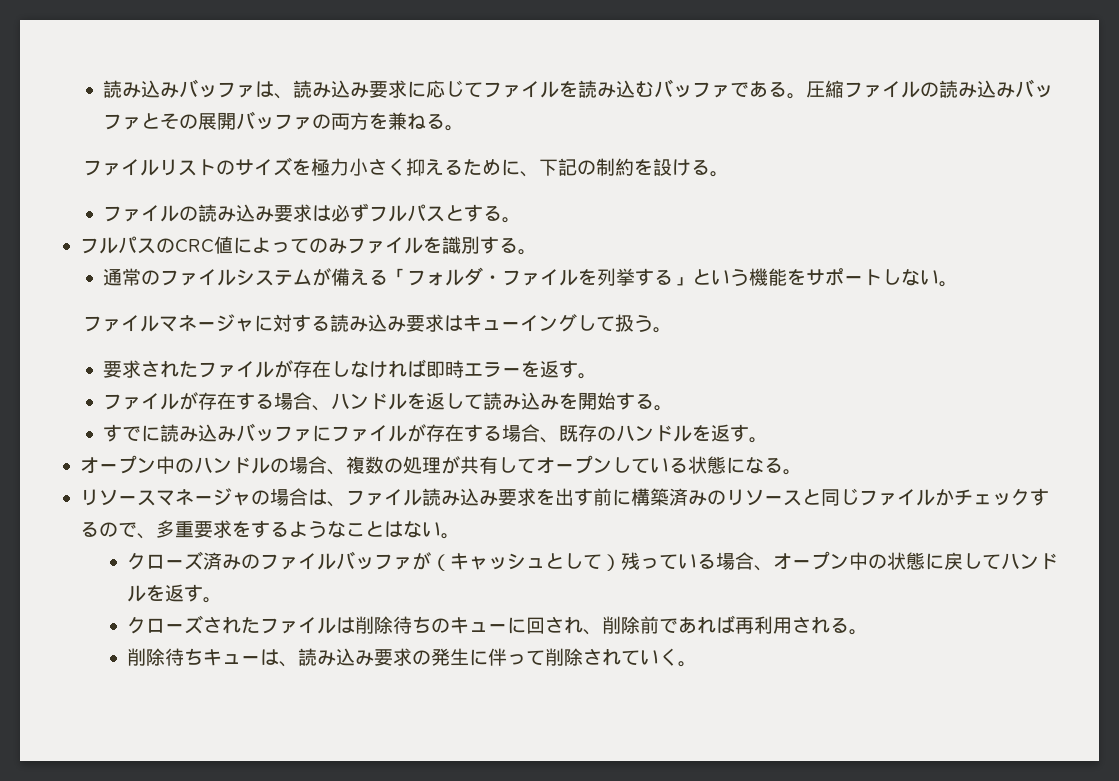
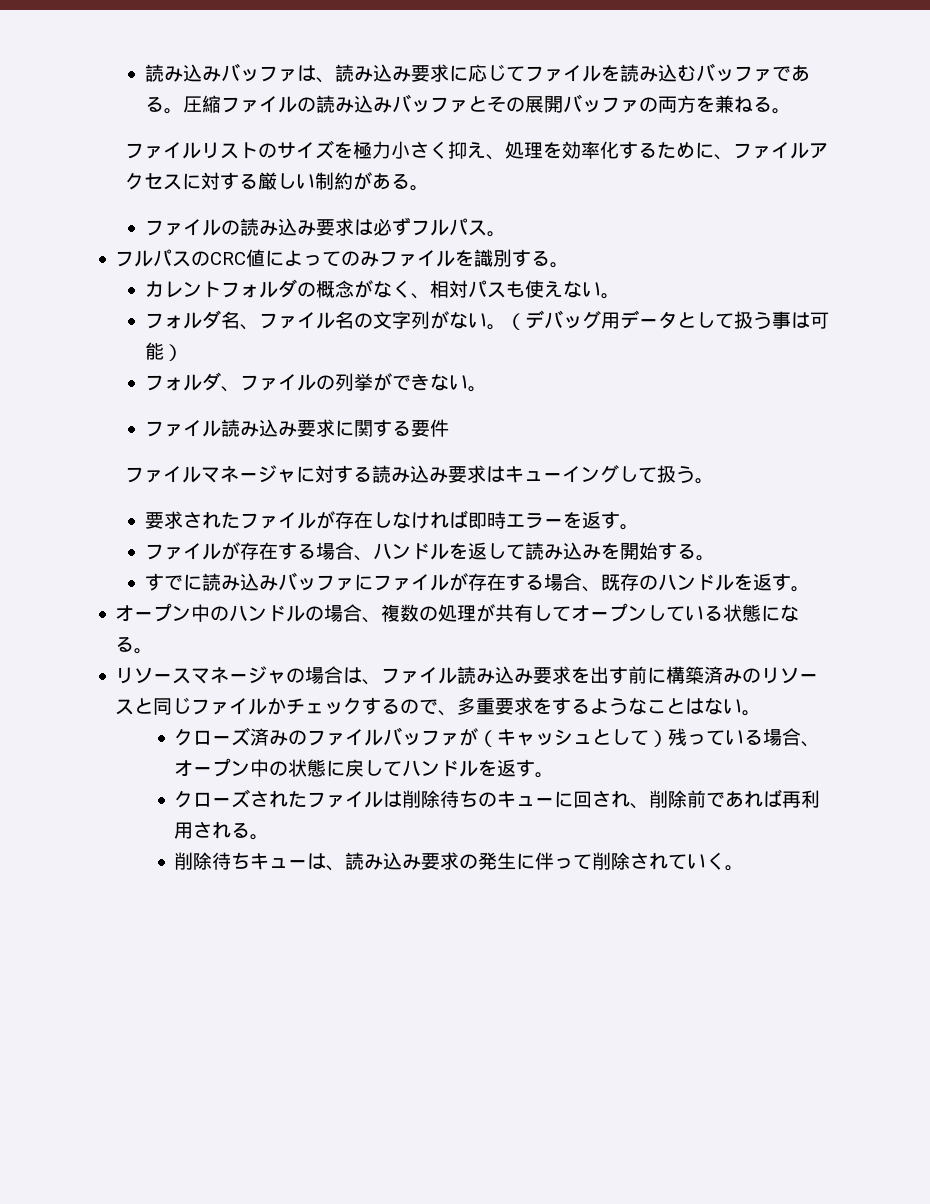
[443,158,691,177] るために、下記の制約を設け -> [485,141,828,160] [124,172,391,190] 、処理を効率化するために、ファイルアクセスに対する厳しい制約があ
[445,204,503,222] とする -> (487, 228) none
[103,267,959,287] 通常のファイルシステムが備える「フォルダ・ファイルを列挙する」という機能をサポートしない。 -> [144,279,620,299] [144,310,829,330] [144,342,183,361] [144,372,487,392] [144,419,449,437] カレントフォルダの概念がなく、相対パスも使えない。 // フォルダ名、ファイル名の文字列がない。（デバッグ用データとして扱う事は可能） // フォルダ、ファイルの列挙ができない。 // ファイル読み込み要求に関する要件

